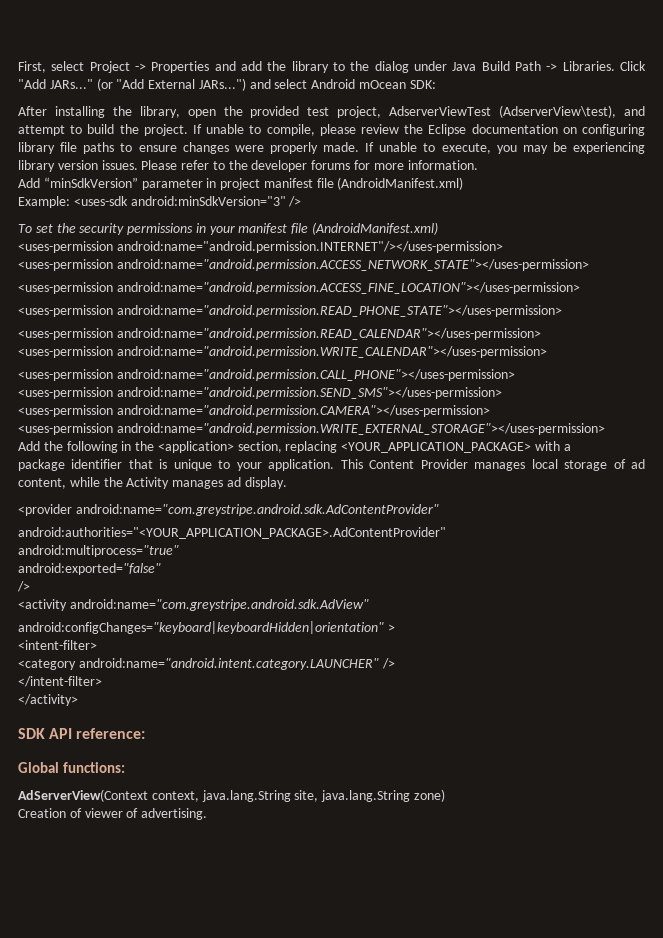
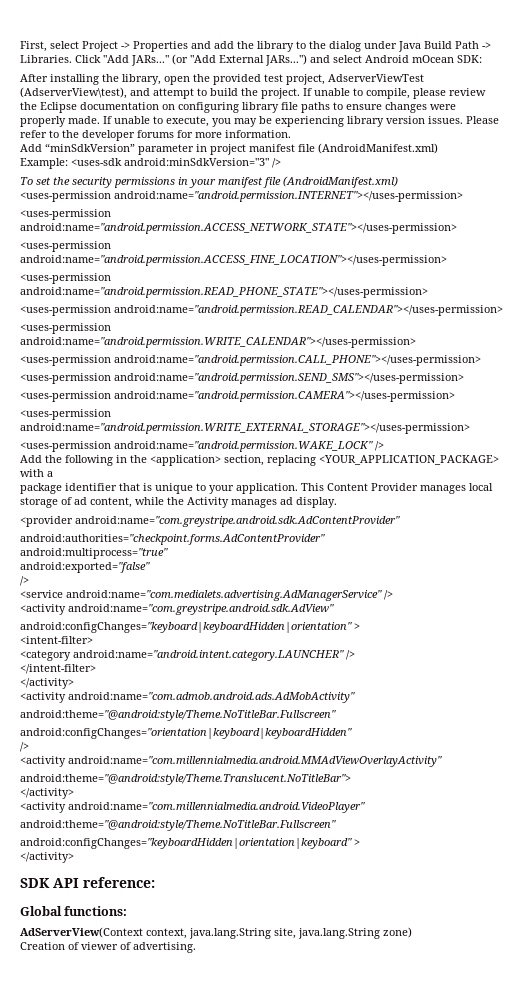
[116,241,503,253] android:name="android.permission.INTERNET"/></uses-permission> -> [114,191,463,202] android:name="android.permission.INTERNET"></uses-permission>
(605, 429) none -> [20,441,384,452] // <uses-permission android:name="android.permission.WAKE_LOCK" />
[18,527,446,539] android:authorities="<YOUR_APPLICATION_PACKAGE>.AdContentProvider" -> [20,534,325,545] android:authorities="checkpoint.forms.AdContentProvider"
(30, 586) none -> [20,590,393,601] // <service android:name="com.medialets.advertising.AdManagerService" />
(78, 700) none -> [20,692,355,703] [20,710,336,721] [20,728,352,739] [20,742,29,752] [20,756,442,767] [20,774,351,785] [20,788,74,799] [20,802,365,813] [20,820,336,831] [20,838,360,849] [20,852,74,863] // <activity android:name="com.admob.android.ads.AdMobActivity" // android:theme="@android:style/Theme.NoTitleBar.Fullscreen" // android:configChanges="orientation|keyboard|keyboardHidden" // /> // <activity android:name="com.millennialmedia.android.MMAdViewOverlayActivity" // android:theme="@android:style/Theme.Translucent.NoTitleBar"> // </activity> // <activity android:name="com.millennialmedia.android.VideoPlayer" // android:theme="@android:style/Theme.NoTitleBar.Fullscreen" // android:configChanges="keyboardHidden|orientation|keyboard" > // </activity>

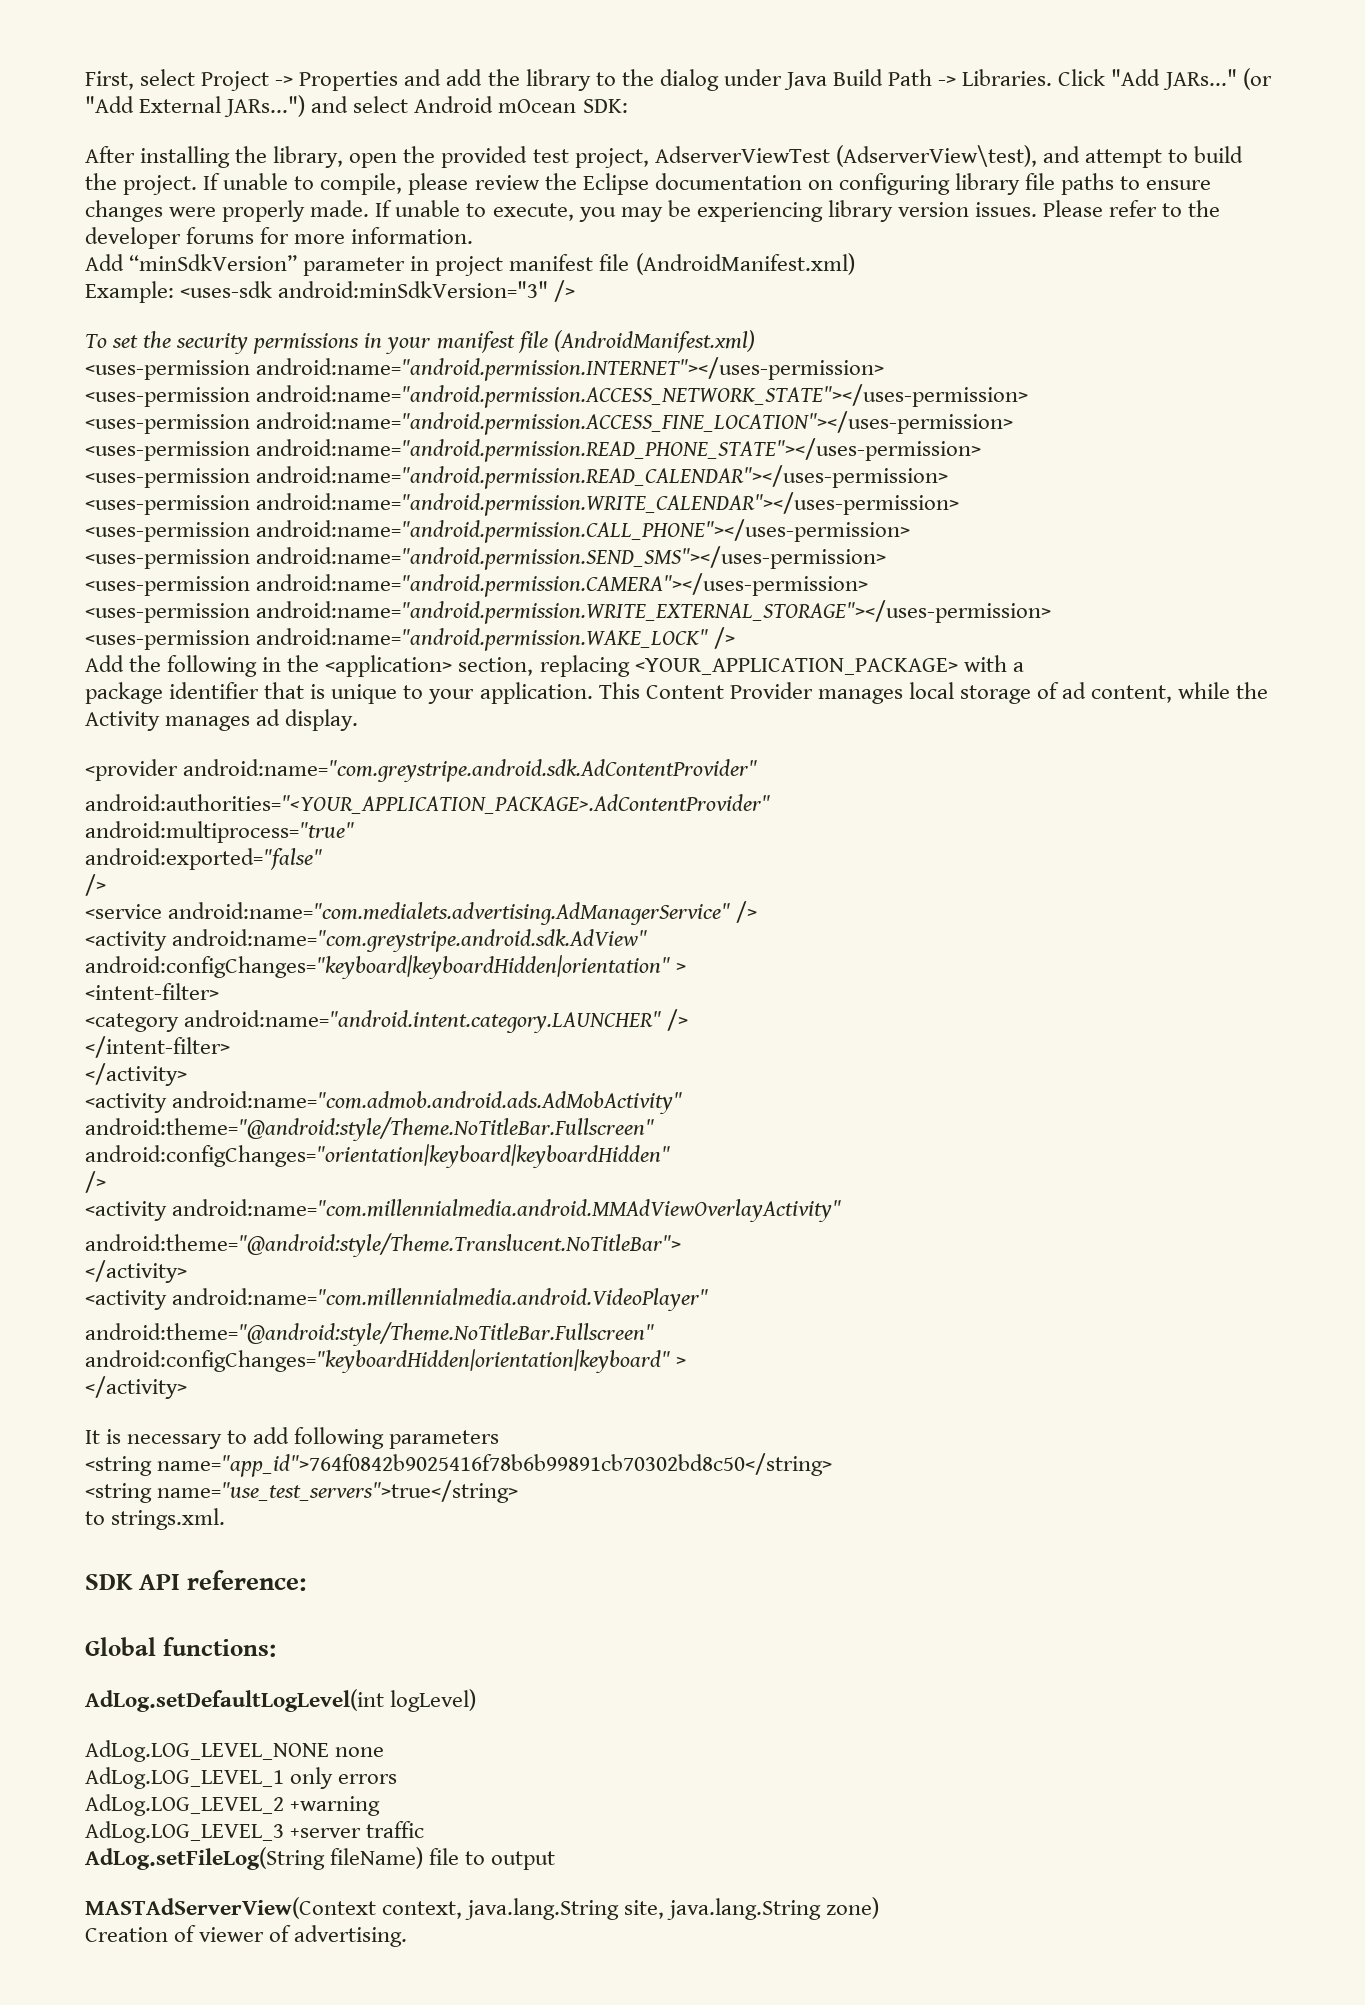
[20,534,325,545] android:authorities="checkpoint.forms.AdContentProvider" -> [85,794,770,814] android:authorities="<YOUR_APPLICATION_PACKAGE>.AdContentProvider"
(74, 857) none -> [85,1427,500,1449] [85,1453,833,1477] [85,1480,519,1503] [85,1508,226,1530] // It is necessary to add following parameters // <string name="app_id">764f0842b9025416f78b6b99891cb70302bd8c50</string> // <string name="use_test_servers">true</string> // to strings.xml.
[20,927,143,938] AdServerView(Context -> [85,1689,477,1712] [85,1740,385,1762] [85,1767,398,1789] [85,1794,381,1816] [85,1821,425,1843] [85,1847,556,1870] [85,1897,376,1919] AdLog.setDefaultLogLevel(int logLevel) // AdLog.LOG_LEVEL_NONE none // AdLog.LOG_LEVEL_1 only errors // AdLog.LOG_LEVEL_2 +warning // AdLog.LOG_LEVEL_3 +server traffic // AdLog.setFileLog(String fileName) file to output // MASTAdServerView(Context

